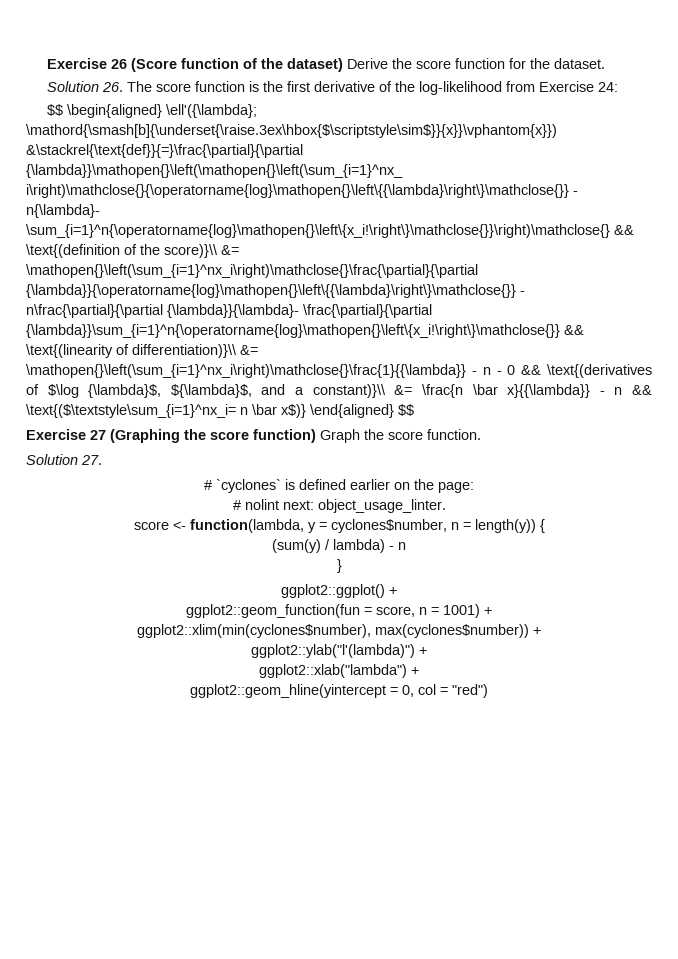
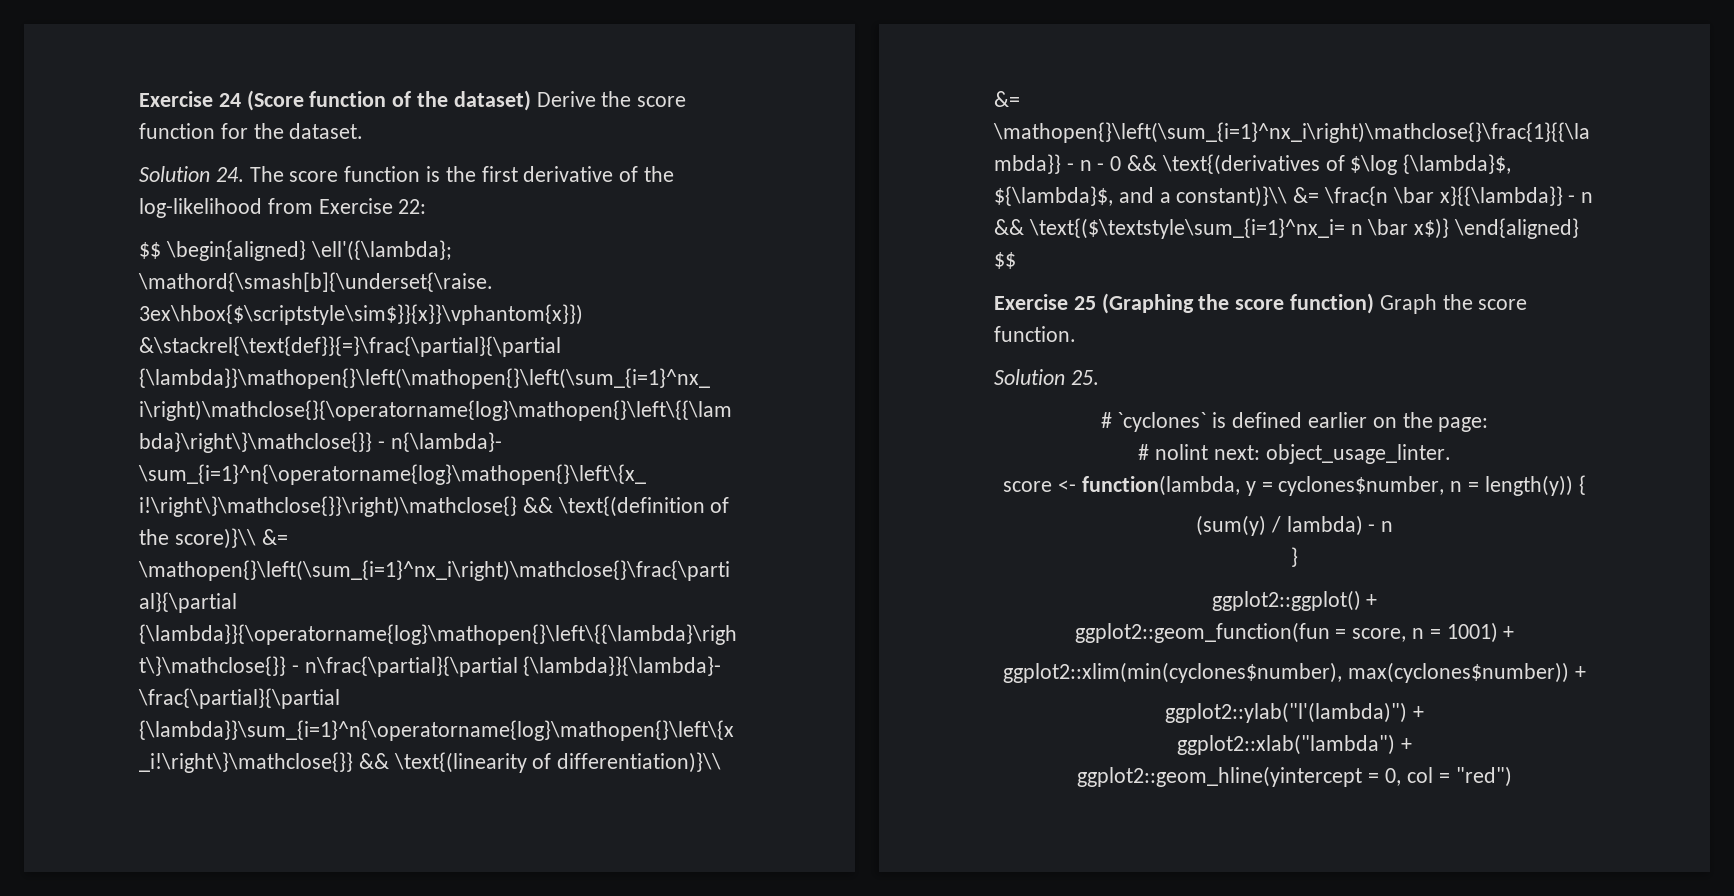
[47,58,128,69] Exercise 26 -> [139,91,241,107] Exercise 24
[102,82,124,92] 26. -> [215,167,244,182] 24.
[598,82,619,92] 24: -> [398,199,427,214] 22:
[90,430,106,440] 27 -> [1073,296,1096,310] 25
[81,455,102,465] 27. -> [1070,370,1099,385] 25.

